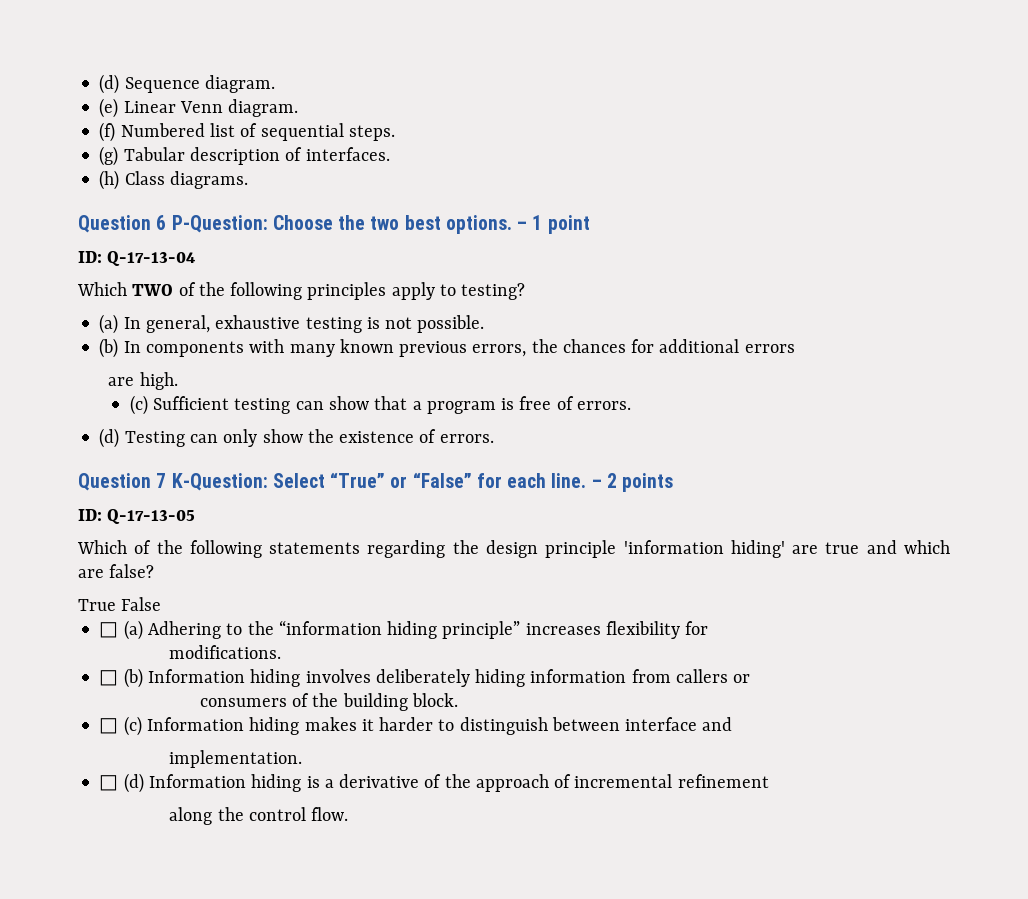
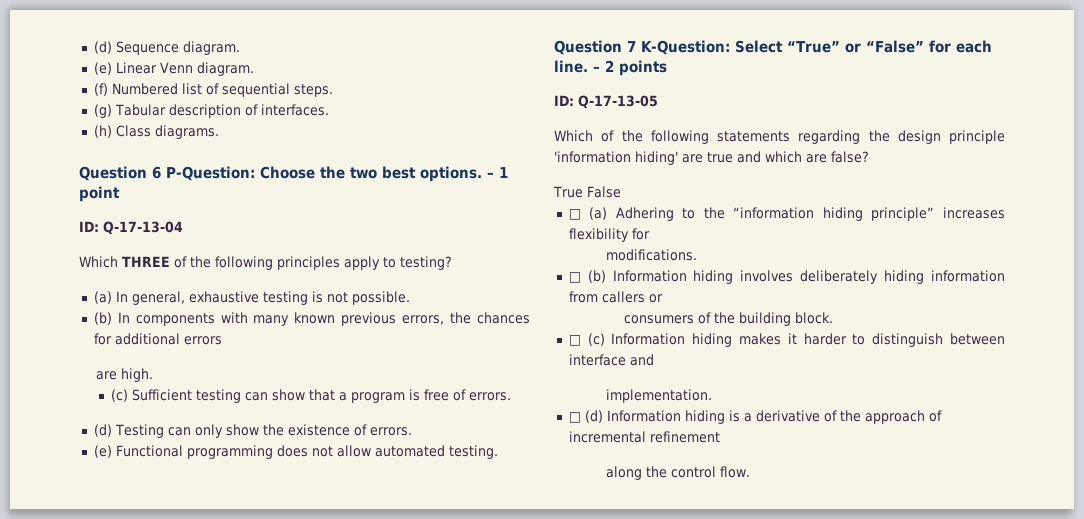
[132,284,174,296] TWO -> [122,256,170,267] THREE
(494, 438) none -> [93,445,498,459] // (e) Functional programming does not allow automated testing.

